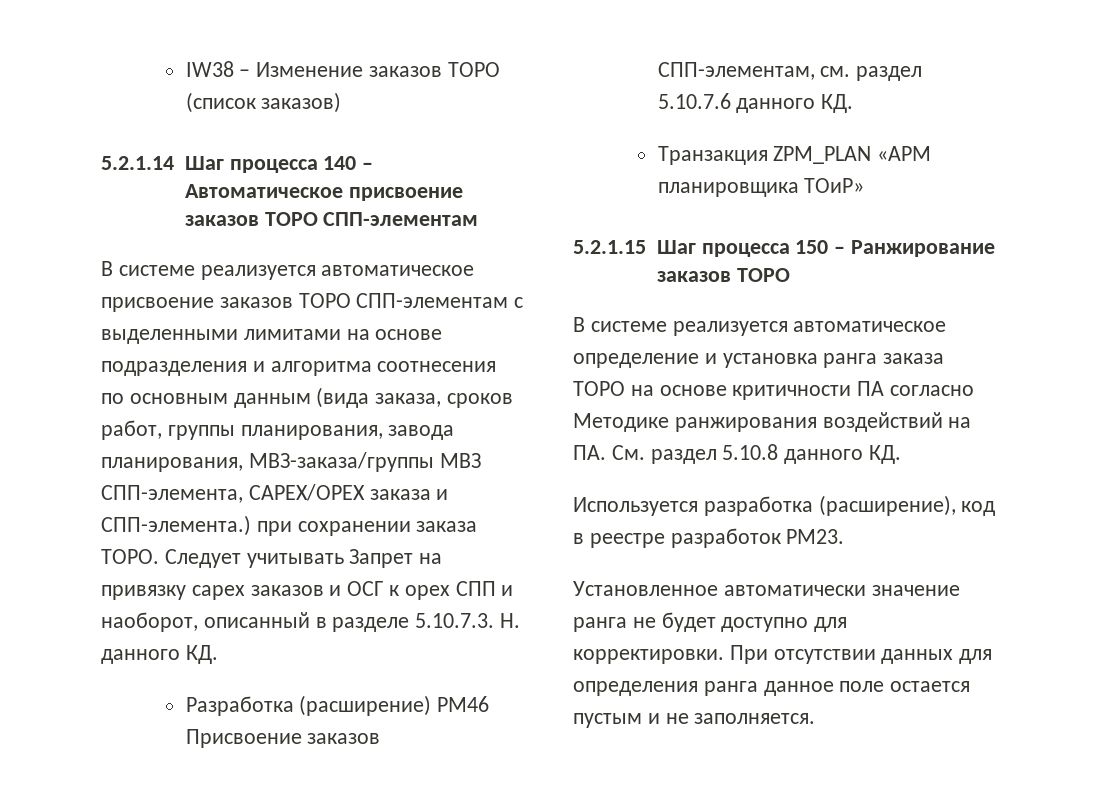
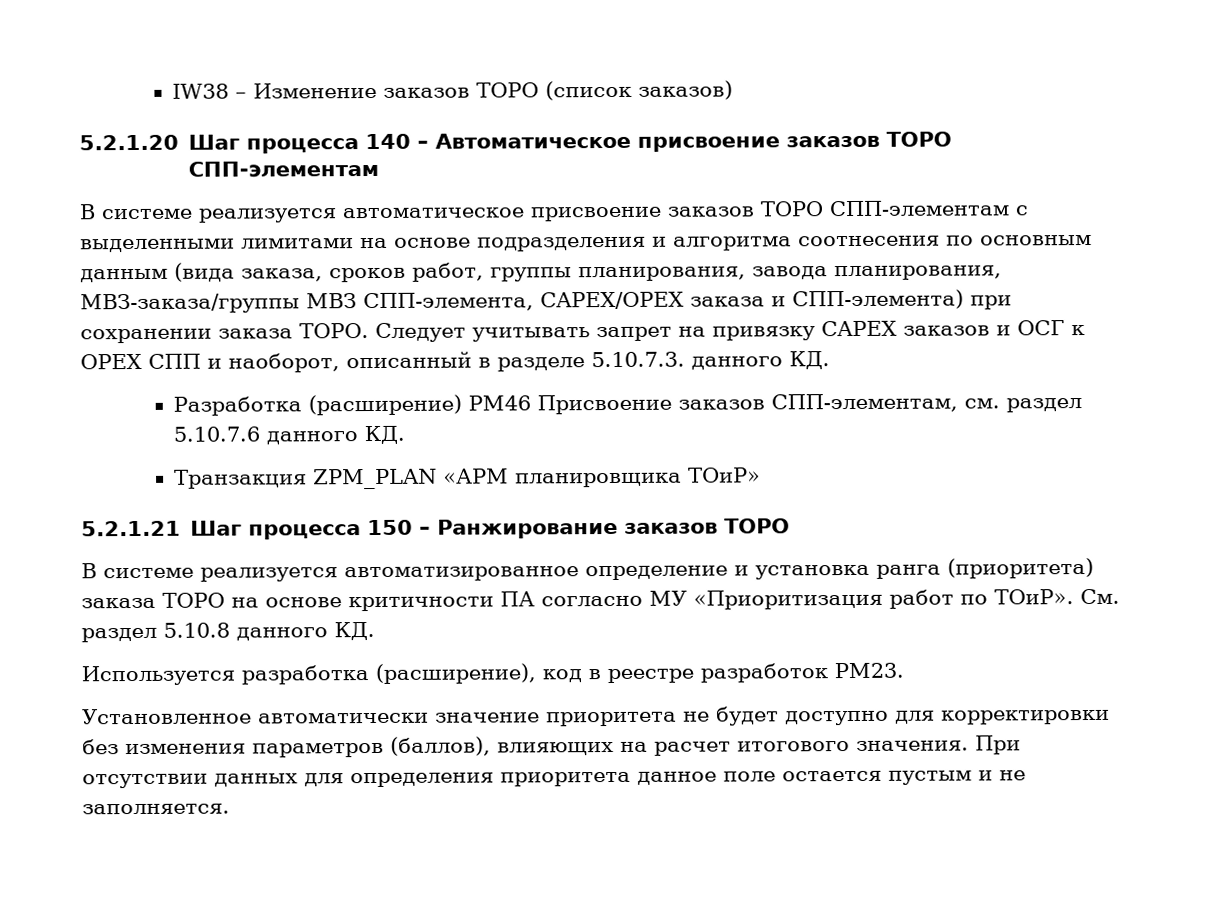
[101,156,174,170] 5.2.1.14 -> [79,134,179,151] 5.2.1.20
[101,515,251,536] СПП-элемента.) -> [792,289,964,310] СПП-элемента)
[349,549,414,568] Запрет -> [596,326,672,342] запрет
[191,585,245,600] capex -> [821,320,897,337] CAPEX
[404,585,450,600] opex -> [80,353,142,370] OPEX
[500,613,521,628] Н. -> (685, 359) none
[573,240,646,254] 5.2.1.15 -> [81,520,181,537] 5.2.1.21
[793,321,947,332] автоматическое -> [344,566,579,582] автоматизированное
(878, 360) none -> [947,557,1094,579] (приоритета)
[573,412,972,432] [573,445,606,460] Методике ранжирования воздействий на ПА. -> [649,589,1074,610] МУ «Приоритизация работ по ТОиР».
[573,617,627,632] ранга -> [546,711,677,727] приоритета
[573,649,724,664] корректировки. -> [941,709,1110,725] [82,736,969,758] корректировки без изменения параметров (баллов), влияющих на расчет итогового значения.
[703,681,758,696] ранга -> [500,771,631,787] приоритета

